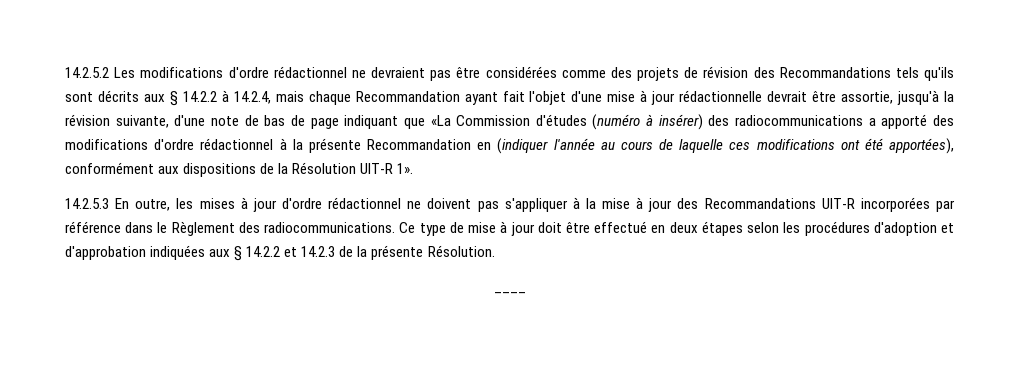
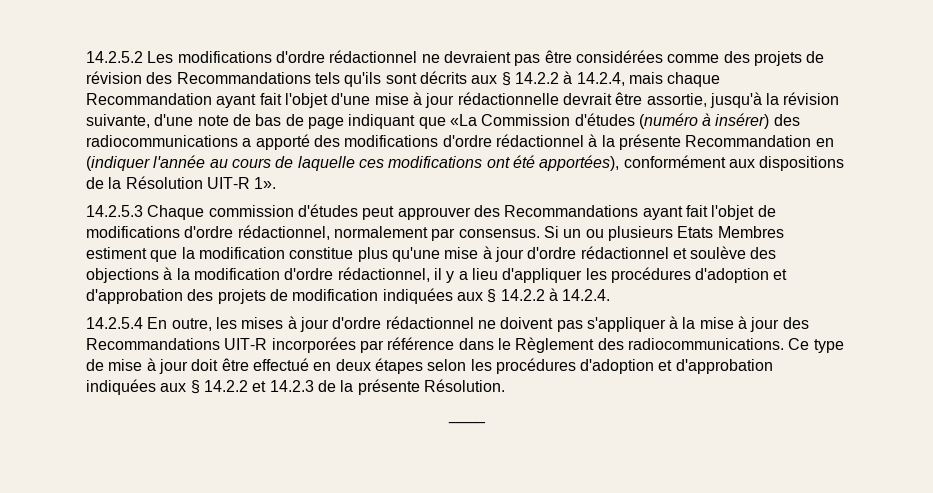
(109, 203) none -> [147,204,776,220] [86,225,784,241] [86,246,777,262] [86,267,788,283] [86,288,611,304] [86,317,143,329] Chaque commission d'études peut approuver des Recommandations ayant fait l'objet de modifications d'ordre rédactionnel, normalement par consensus. Si un ou plusieurs Etats Membres estiment que la modification constitue plus qu'une mise à jour d'ordre rédactionnel et soulève des objections à la modification d'ordre rédactionnel, il y a lieu d'appliquer les procédures d'adoption et d'approbation des projets de modification indiquées aux § 14.2.2 à 14.2.4. // 14.2.5.4

